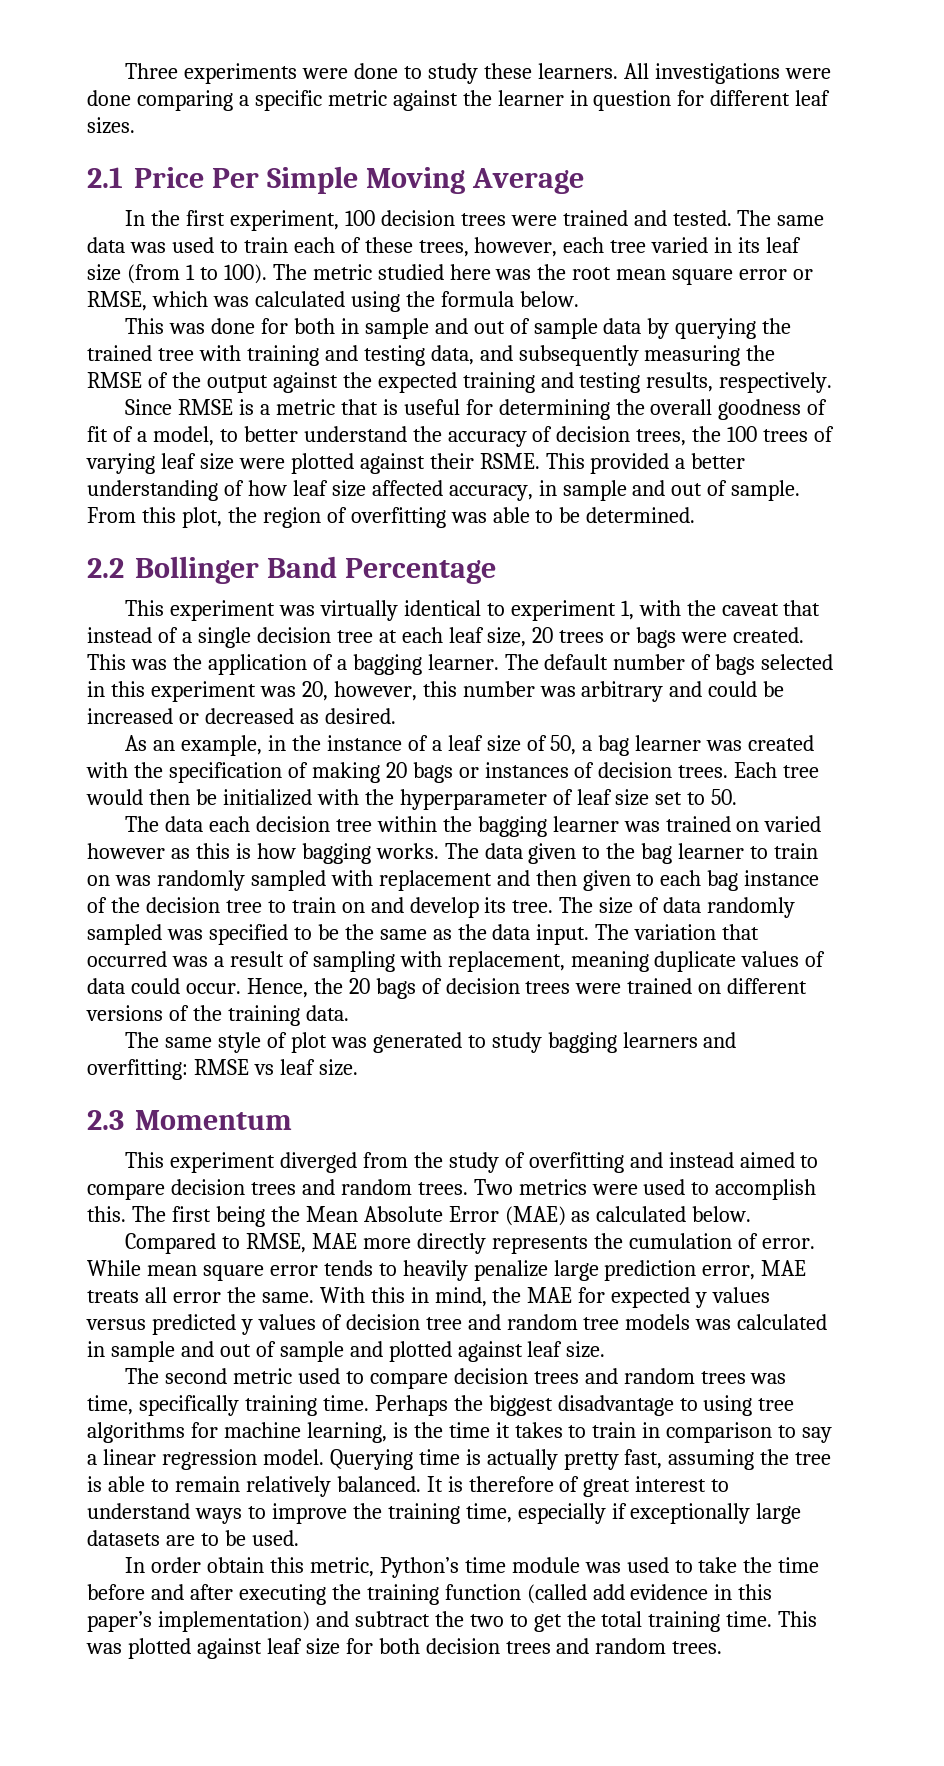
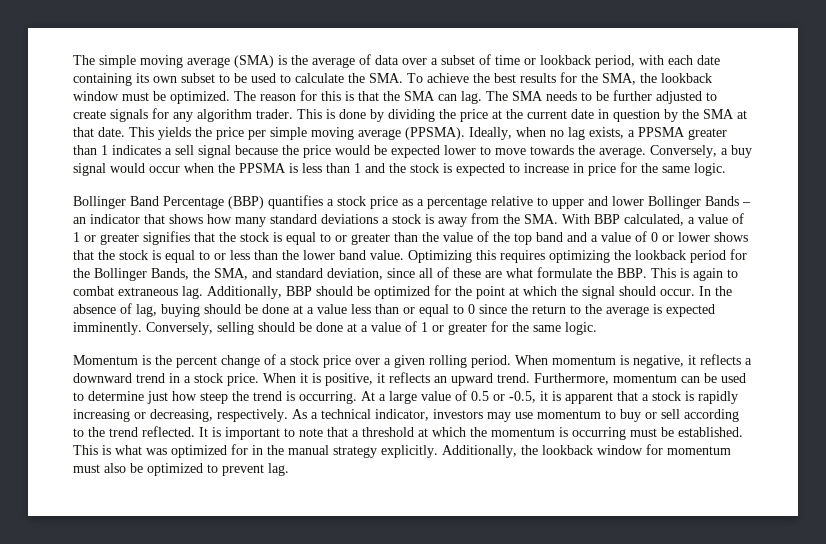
[125,63,831,84] [87,90,831,111] [87,117,135,134] [87,166,584,194] [125,210,825,231] [87,237,802,257] [87,264,814,285] [87,291,579,312] [125,318,792,339] [87,345,776,366] [87,372,833,393] [125,399,828,420] [87,426,835,447] [86,453,746,474] [87,480,801,501] [87,507,696,528] [87,556,496,584] [125,600,821,621] [87,627,805,648] [87,654,834,675] [87,681,785,702] [87,708,396,724] [125,735,815,756] [86,762,820,783] [86,789,738,810] [125,816,822,837] [87,843,819,864] [87,870,820,891] [87,897,796,918] [87,924,760,945] [87,951,826,972] [87,978,808,999] [86,1005,349,1026] [125,1032,737,1053] [87,1059,358,1080] [87,1110,292,1130] [125,1152,819,1173] [87,1179,817,1200] [87,1206,752,1227] [125,1233,815,1254] [87,1260,807,1281] [87,1287,771,1308] [86,1314,828,1335] [87,1341,606,1362] [125,1368,787,1389] [87,1395,795,1416] [87,1422,833,1443] [87,1449,832,1470] [87,1476,730,1497] [87,1503,802,1524] [87,1530,299,1546] [125,1557,820,1578] [87,1584,773,1605] [87,1611,818,1632] [86,1638,723,1659] Three experiments were done to study these learners. All investigations were done comparing a specific metric against the learner in question for different leaf sizes. // 2.1 Price Per Simple Moving Average // In the first experiment, 100 decision trees were trained and tested. The same data was used to train each of these trees, however, each tree varied in its leaf size (from 1 to 100). The metric studied here was the root mean square error or RMSE, which was calculated using the formula below. // This was done for both in sample and out of sample data by querying the trained tree with training and testing data, and subsequently measuring the RMSE of the output against the expected training and testing results, respectively. // Since RMSE is a metric that is useful for determining the overall goodness of fit of a model, to better understand the accuracy of decision trees, the 100 trees of varying leaf size were plotted against their RSME. This provided a better understanding of how leaf size affected accuracy, in sample and out of sample. From this plot, the region of overfitting was able to be determined. // 2.2 Bollinger Band Percentage // This experiment was virtually identical to experiment 1, with the caveat that instead of a single decision tree at each leaf size, 20 trees or bags were created. This was the application of a bagging learner. The default number of bags selected in this experiment was 20, however, this number was arbitrary and could be increased or decreased as desired. // As an example, in the instance of a leaf size of 50, a bag learner was created with the specification of making 20 bags or instances of decision trees. Each tree would then be initialized with the hyperparameter of leaf size set to 50. // The data each decision tree within the bagging learner was trained on varied however as this is how bagging works. The data given to the bag learner to train on was randomly sampled with replacement and then given to each bag instance of the decision tree to train on and develop its tree. The size of data randomly sampled was specified to be the same as the data input. The variation that occurred was a result of sampling with replacement, meaning duplicate values of data could occur. Hence, the 20 bags of decision trees were trained on different versions of the training data. // The same style of plot was generated to study bagging learners and overfitting: RMSE vs leaf size. // 2.3 Momentum // This experiment diverged from the study of overfitting and instead aimed to compare decision trees and random trees. Two metrics were used to accomplish this. The first being the Mean Absolute Error (MAE) as calculated below. // Compared to RMSE, MAE more directly represents the cumulation of error. While mean square error tends to heavily penalize large prediction error, MAE treats all error the same. With this in mind, the MAE for expected y values versus predicted y values of decision tree and random tree models was calculated in sample and out of sample and plotted against leaf size. // The second metric used to compare decision trees and random trees was time, specifically training time. Perhaps the biggest disadvantage to using tree algorithms for machine learning, is the time it takes to train in comparison to say a linear regression model. Querying time is actually pretty fast, assuming the tree is able to remain relatively balanced. It is therefore of great interest to understand ways to improve the training time, especially if exceptionally large datasets are to be used. // In order obtain this metric, Python’s time module was used to take the time before and after executing the training function (called add evidence in this paper’s implementation) and subtract the two to get the total training time. This was plotted against leaf size for both decision trees and random trees. -> [73,54,720,68] [73,72,712,86] [73,90,717,104] [73,108,747,122] [73,127,727,140] [73,145,752,158] [73,162,726,176] [73,195,751,209] [73,213,744,227] [73,231,748,245] [73,249,747,263] [73,267,738,281] [73,285,732,299] [73,303,715,317] [73,321,597,335] [73,354,752,368] [73,372,746,386] [73,390,738,404] [73,409,739,422] [73,426,743,440] [73,444,731,458] [73,463,289,476] The simple moving average (SMA) is the average of data over a subset of time or lookback period, with each date containing its own subset to be used to calculate the SMA. To achieve the best results for the SMA, the lookback window must be optimized. The reason for this is that the SMA can lag. The SMA needs to be further adjusted to create signals for any algorithm trader. This is done by dividing the price at the current date in question by the SMA at that date. This yields the price per simple moving average (PPSMA). Ideally, when no lag exists, a PPSMA greater than 1 indicates a sell signal because the price would be expected lower to move towards the average. Conversely, a buy signal would occur when the PPSMA is less than 1 and the stock is expected to increase in price for the same logic. // Bollinger Band Percentage (BBP) quantifies a stock price as a percentage relative to upper and lower Bollinger Bands – an indicator that shows how many standard deviations a stock is away from the SMA. With BBP calculated, a value of 1 or greater signifies that the stock is equal to or greater than the value of the top band and a value of 0 or lower shows that the stock is equal to or less than the lower band value. Optimizing this requires optimizing the lookback period for the Bollinger Bands, the SMA, and standard deviation, since all of these are what formulate the BBP. This is again to combat extraneous lag. Additionally, BBP should be optimized for the point at which the signal should occur. In the absence of lag, buying should be done at a value less than or equal to 0 since the return to the average is expected imminently. Conversely, selling should be done at a value of 1 or greater for the same logic. // Momentum is the percent change of a stock price over a given rolling period. When momentum is negative, it reflects a downward trend in a stock price. When it is positive, it reflects an upward trend. Furthermore, momentum can be used to determine just how steep the trend is occurring. At a large value of 0.5 or -0.5, it is apparent that a stock is rapidly increasing or decreasing, respectively. As a technical indicator, investors may use momentum to buy or sell according to the trend reflected. It is important to note that a threshold at which the momentum is occurring must be established. This is what was optimized for in the manual strategy explicitly. Additionally, the lookback window for momentum must also be optimized to prevent lag.

